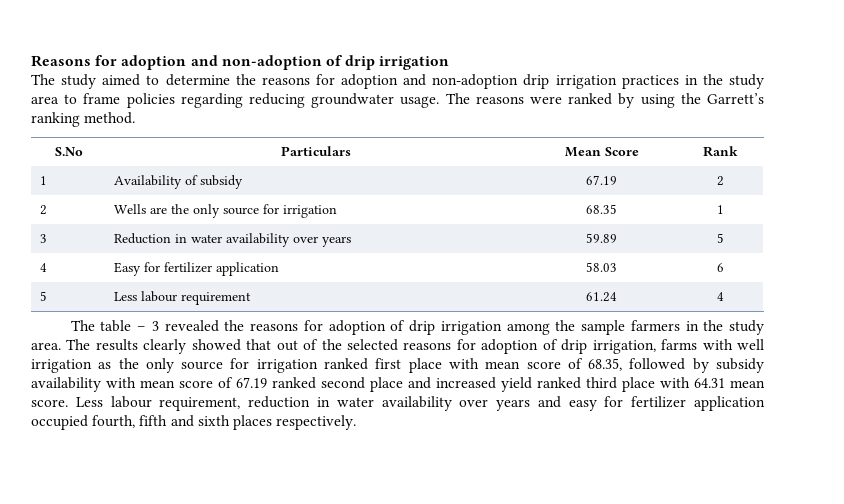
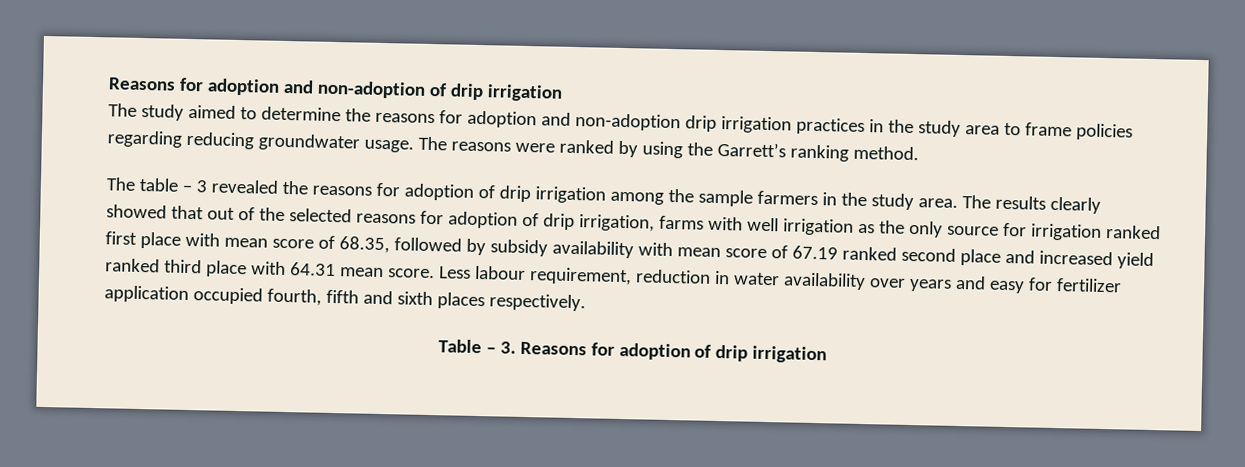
[54,147,83,156] [281,146,351,156] [564,147,639,157] [702,146,738,157] [39,176,47,185] [113,175,243,189] [586,175,617,185] [716,176,724,186] [39,205,47,215] [113,204,337,218] [586,204,617,214] [716,205,724,214] [39,234,47,243] [113,233,351,247] [586,233,617,243] [716,233,724,243] [39,263,47,272] [113,262,279,276] [586,262,617,272] [716,263,724,272] [39,291,47,301] [113,291,251,305] [586,292,617,302] [716,292,724,301] // S.No | Particulars | Mean Score | Rank // 1 | Availability of subsidy | 67.19 | 2 // 2 | Wells are the only source for irrigation | 68.35 | 1 // 3 | Reduction in water availability over years | 59.89 | 5 // 4 | Easy for fertilizer application | 58.03 | 6 // 5 | Less labour requirement | 61.24 | 4 -> (919, 153) none
(357, 422) none -> [437,339,828,364] // Table – 3. Reasons for adoption of drip irrigation

